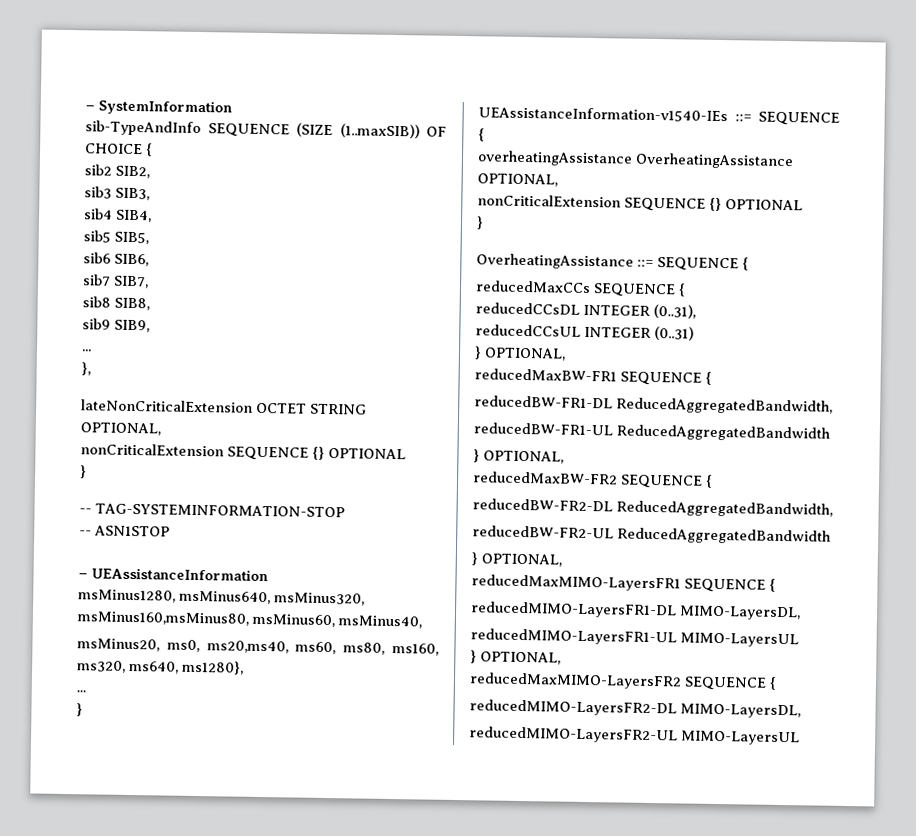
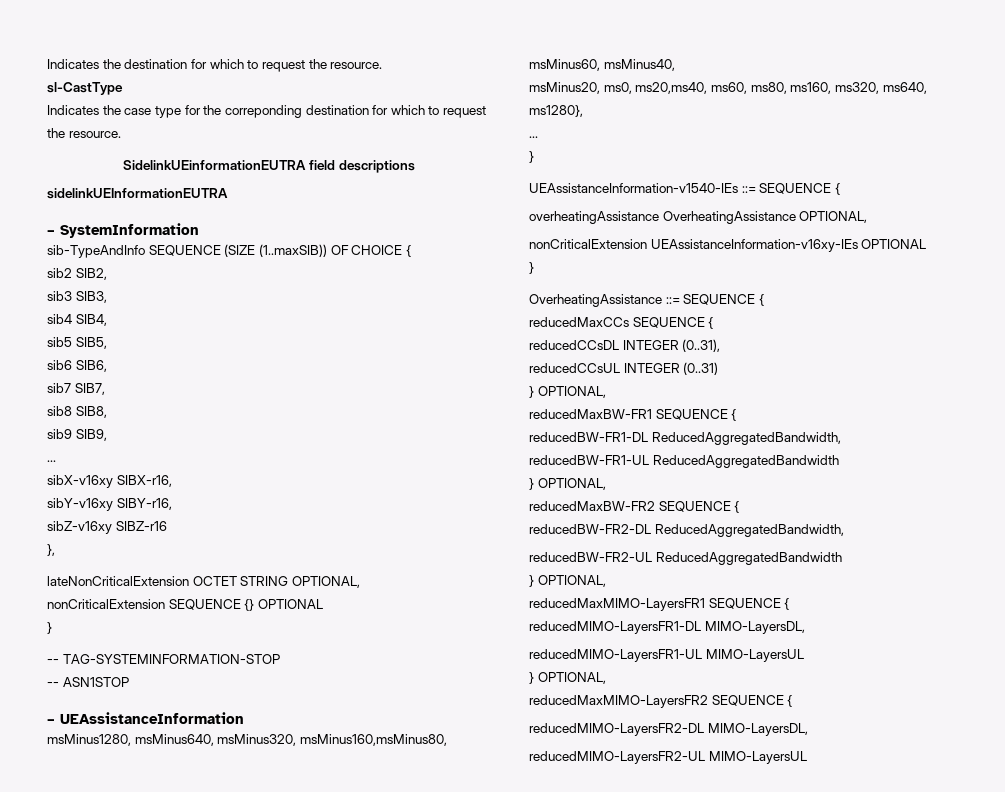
(85, 108) none -> [47,59,383,72] [47,82,123,95] [47,105,487,118] [47,128,121,138] [123,160,415,173] [47,188,228,199] Indicates the destination for which to request the resource. // sl-CastType // Indicates the case type for the correponding destination for which to request the resource. // SidelinkUEinformationEUTRA field descriptions // sidelinkUEInformationEUTRA //
(92, 350) none -> [47,475,172,488] [47,498,172,511] [47,521,167,534] // sibX-v16xy SIBX-r16, // sibY-v16xy SIBY-r16, // sibZ-v16xy SIBZ-r16
[624,197,722,212] SEQUENCE {} -> [650,239,858,252] UEAssistanceInformation-v16xy-IEs

